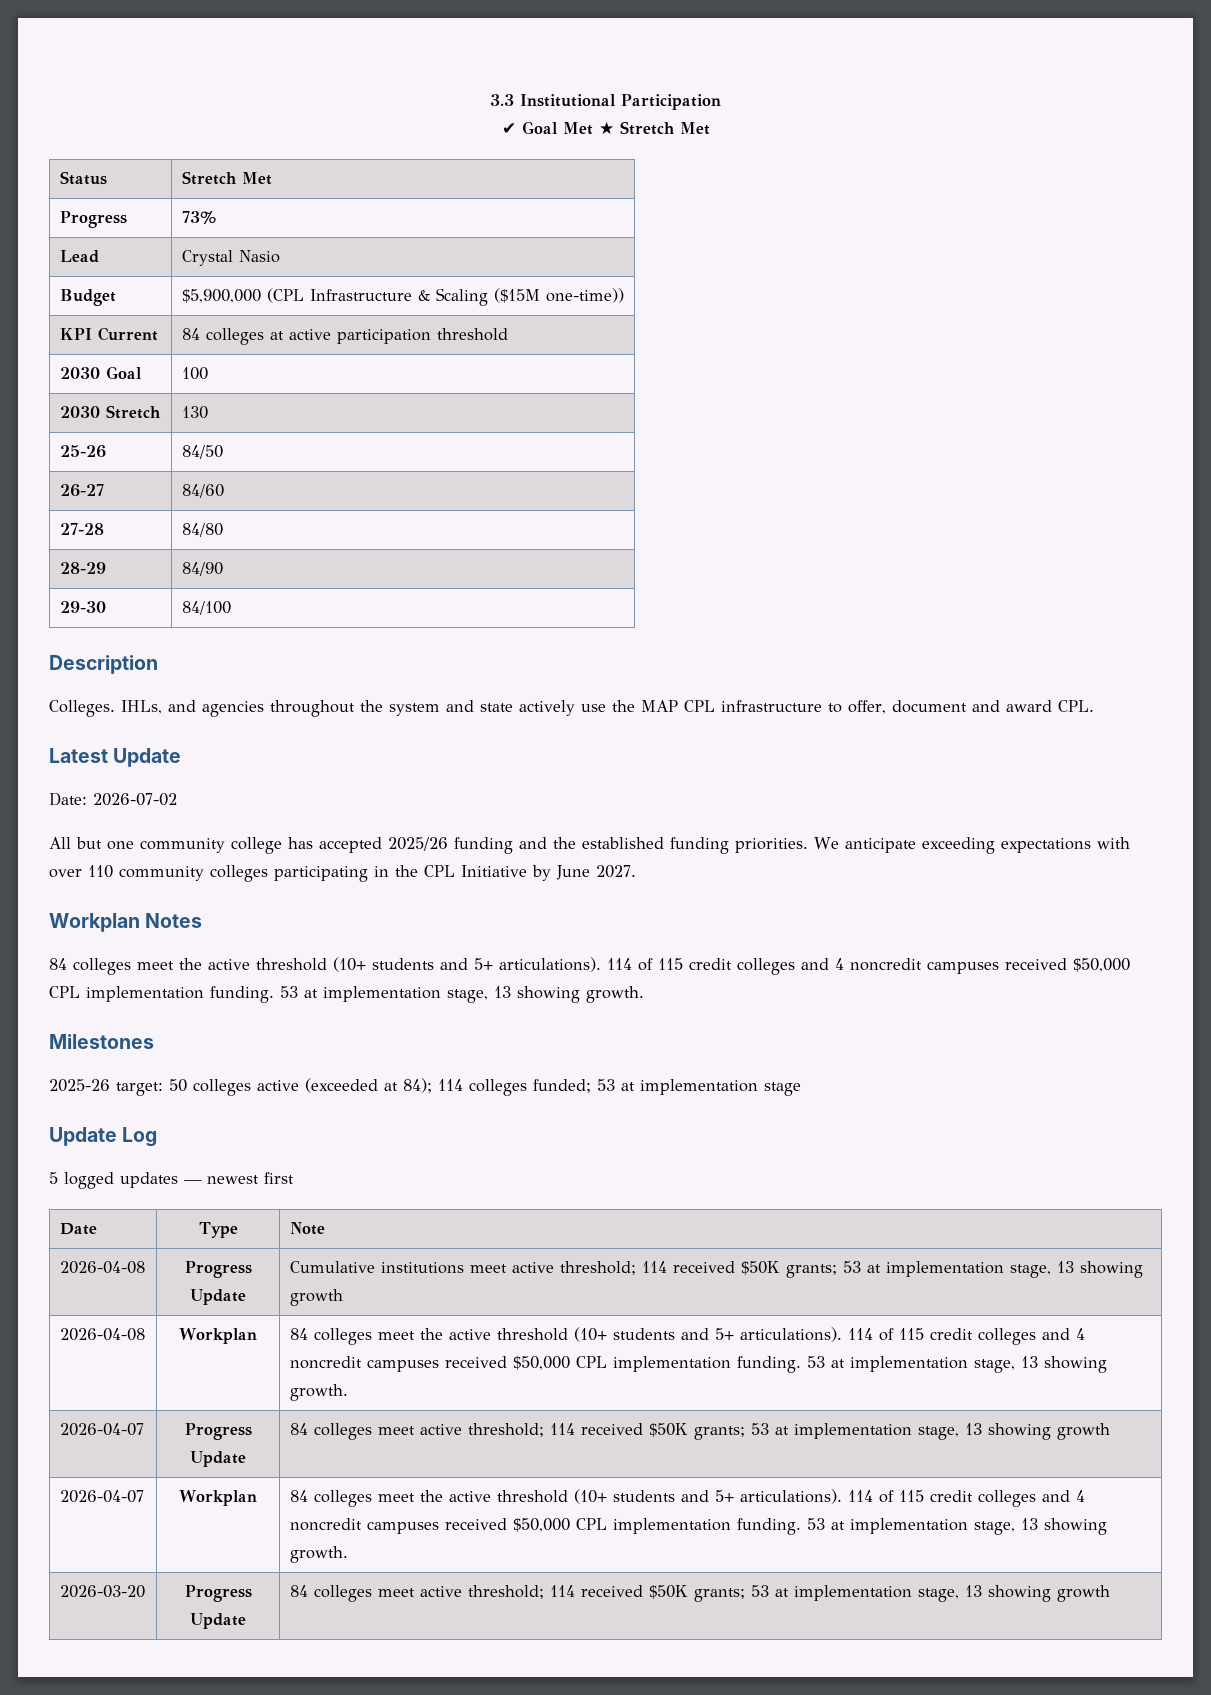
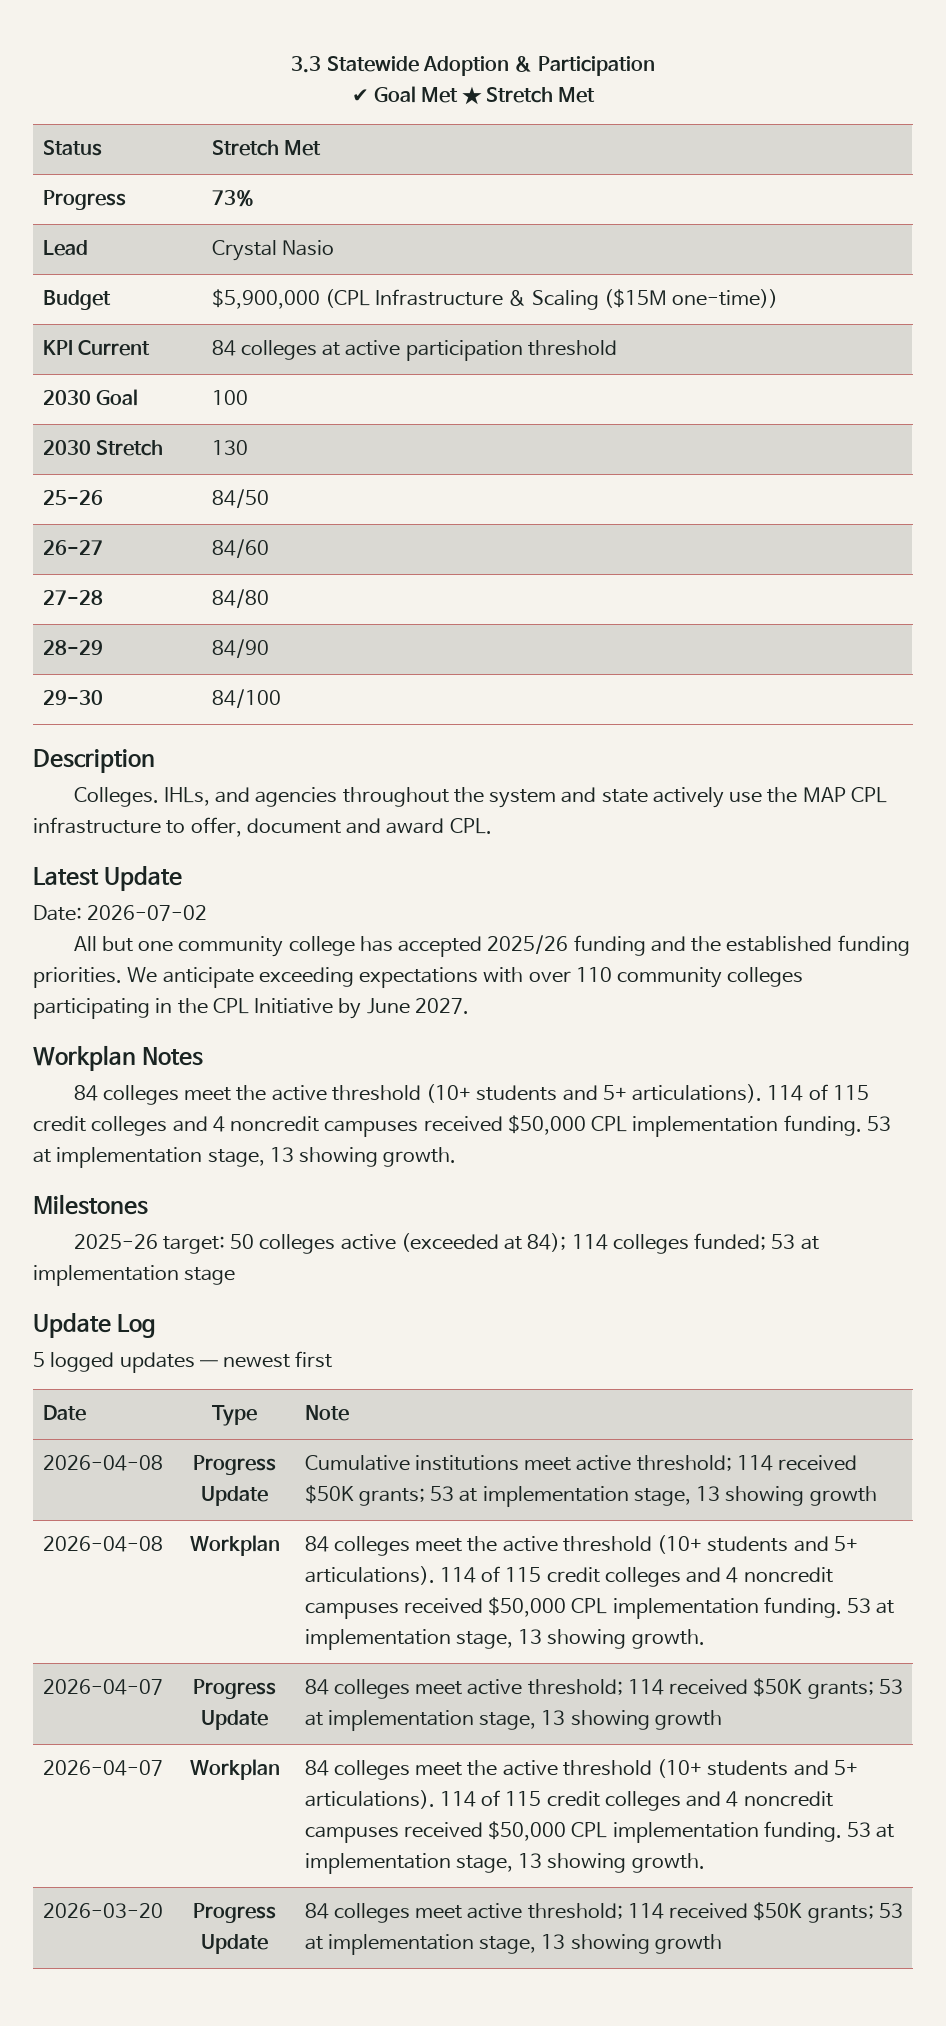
[520,94,616,107] Institutional -> [326,56,533,76] Statewide Adoption &

